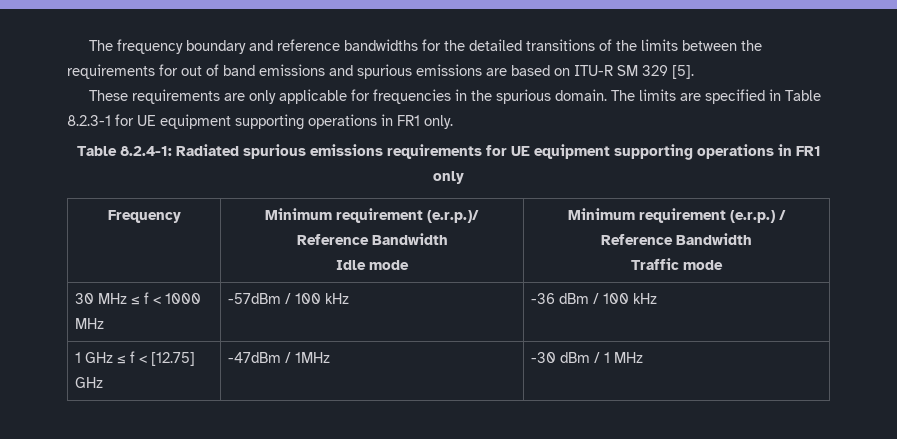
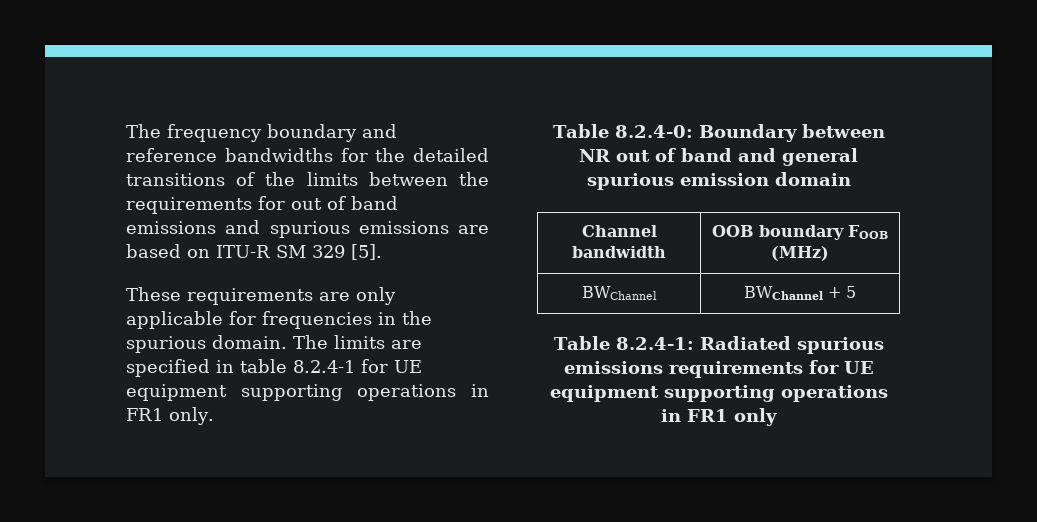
[784,90,821,101] [67,115,111,126] Table 8.2.3-1 -> [240,359,355,373] table 8.2.4-1
(453, 122) none -> [552,124,885,142] [579,148,858,166] [586,172,851,190] [581,225,657,237] [572,246,666,258] [712,225,888,240] [771,246,829,261] [581,286,657,300] [744,286,856,300] // Table 8.2.4-0: Boundary between NR out of band and general spurious emission domain // Channel bandwidth | OOB boundary FOOB (MHz) // BWChannel | BWChannel + 5
[107,210,181,223] [265,208,480,223] [296,233,448,245] [336,260,410,270] [567,208,786,223] [601,233,752,245] [631,258,723,270] [75,292,202,305] [75,318,105,329] [228,293,350,304] [531,293,658,304] [75,351,196,366] [75,377,104,388] [228,352,331,363] [531,352,644,363] // Frequency | Minimum requirement (e.r.p.)/ Reference Bandwidth // Idle mode | Minimum requirement (e.r.p.) / Reference Bandwidth // Traffic mode // 30 MHz ≤ f < 1000 MHz | -57dBm / 100 kHz | -36 dBm / 100 kHz // 1 GHz ≤ f < [12.75] GHz | -47dBm / 1MHz | -30 dBm / 1 MHz -> (777, 417) none

